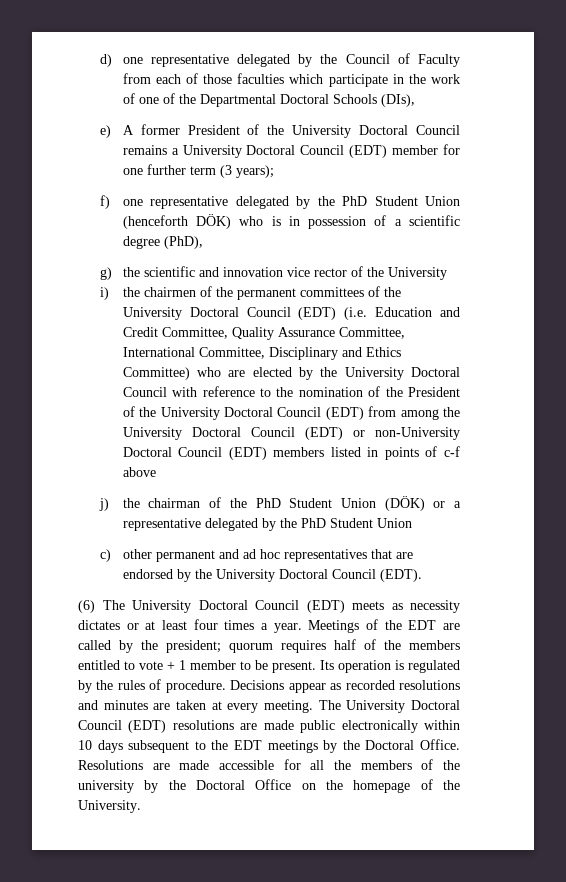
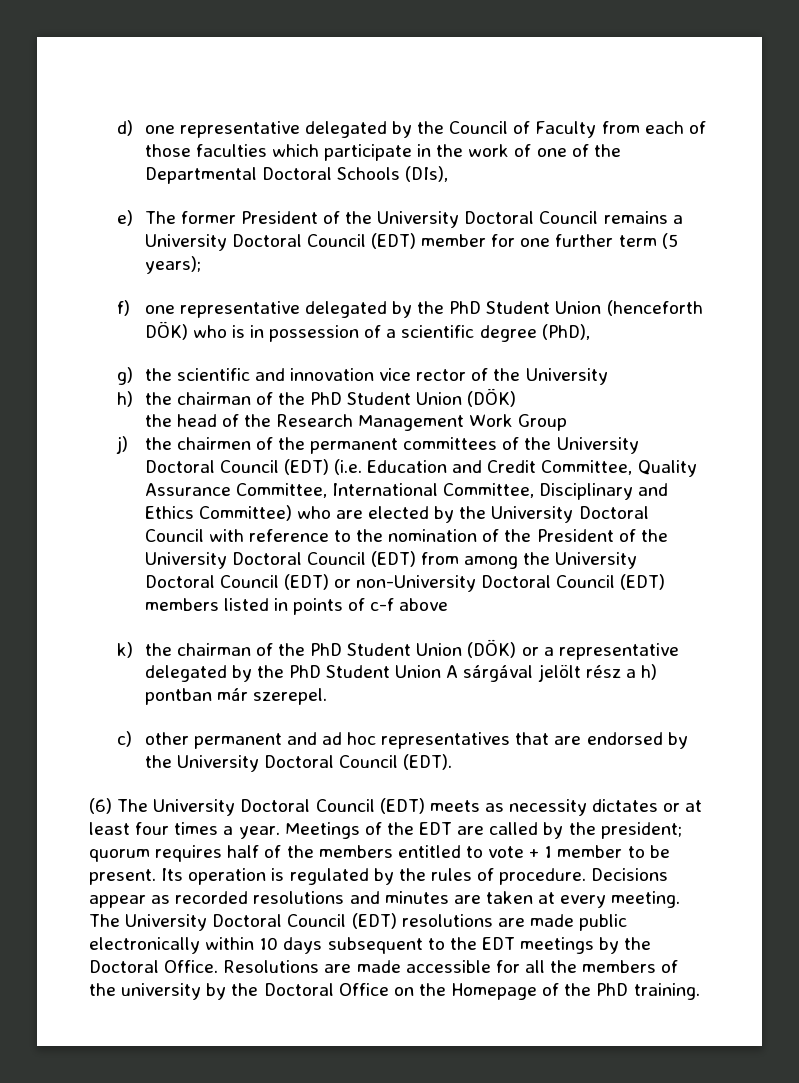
[122,125,134,135] A -> [144,211,176,224] The
[219,165,232,178] (3 -> [661,233,678,249] (5
[100,287,110,300] i) -> [116,388,517,407] [144,414,568,431] [115,436,128,454] h) the chairman of the PhD Student Union (DÖK) // the head of the Research Management Work Group // j)
[99,498,110,511] j) -> [116,642,133,658] k)
(412, 523) none -> [446,664,657,682] [144,688,327,705] A sárgával jelölt rész a h) pontban már szerepel.
[353,779,460,793] [78,800,141,813] homepage of the University. -> [451,983,700,1000] Homepage of the PhD training.

